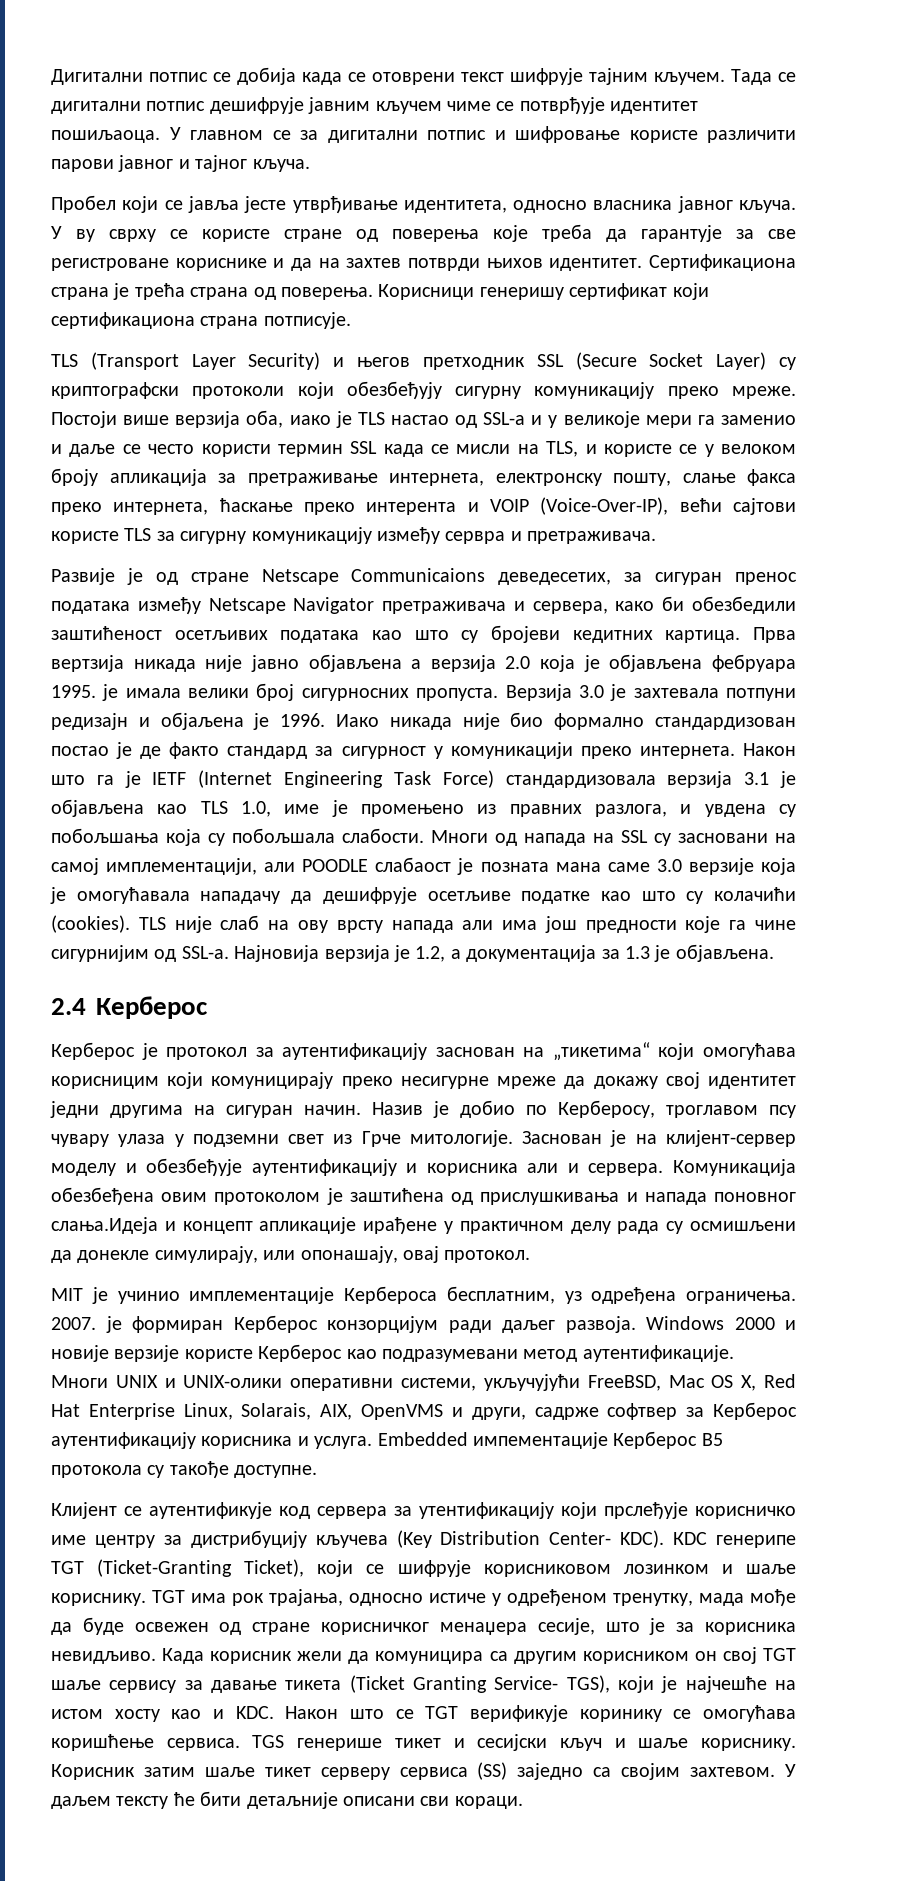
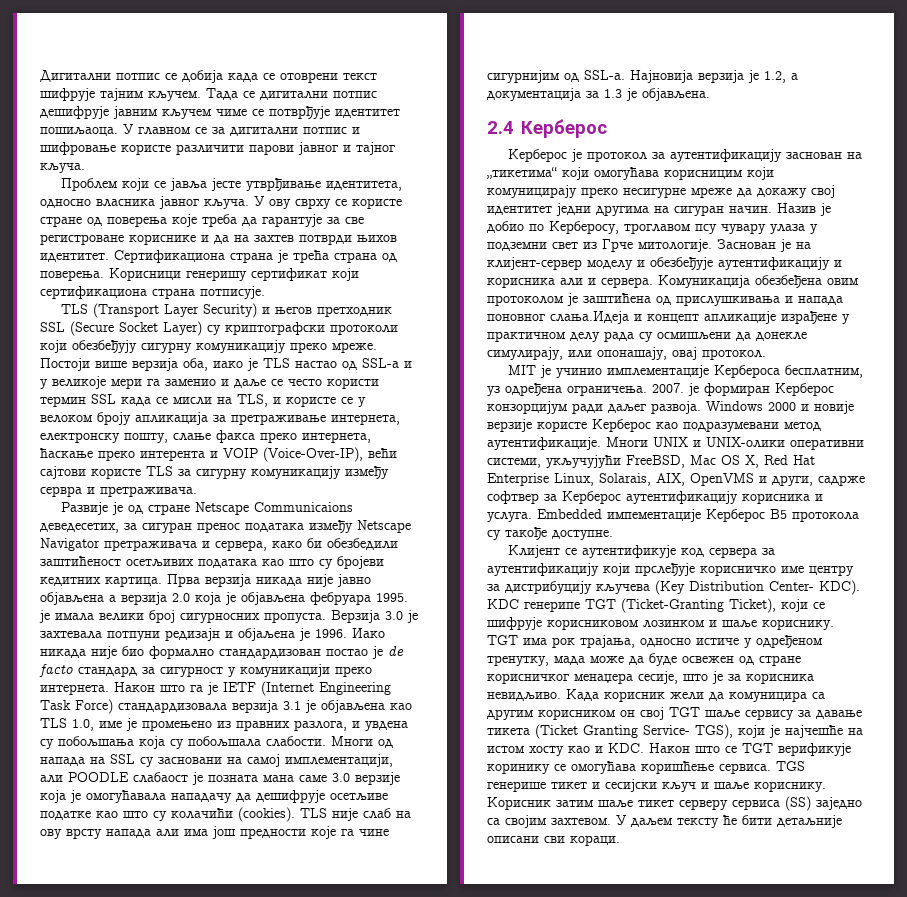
[51,195,116,213] Пробел -> [61,178,118,191] Проблем
[76,229,95,242] ву -> [269,199,291,209] ову
[51,655,124,672] вертзија -> [205,574,251,587] верзија
[140,742,220,759] де факто -> [388,646,404,656] [39,664,73,677] de facto
[363,1217,438,1235] ирађене -> [781,311,837,324] израђене
[419,1502,554,1519] утентификацију -> [487,563,599,576] аутентификацију
[750,1589,796,1607] мође -> [590,656,624,663] може

